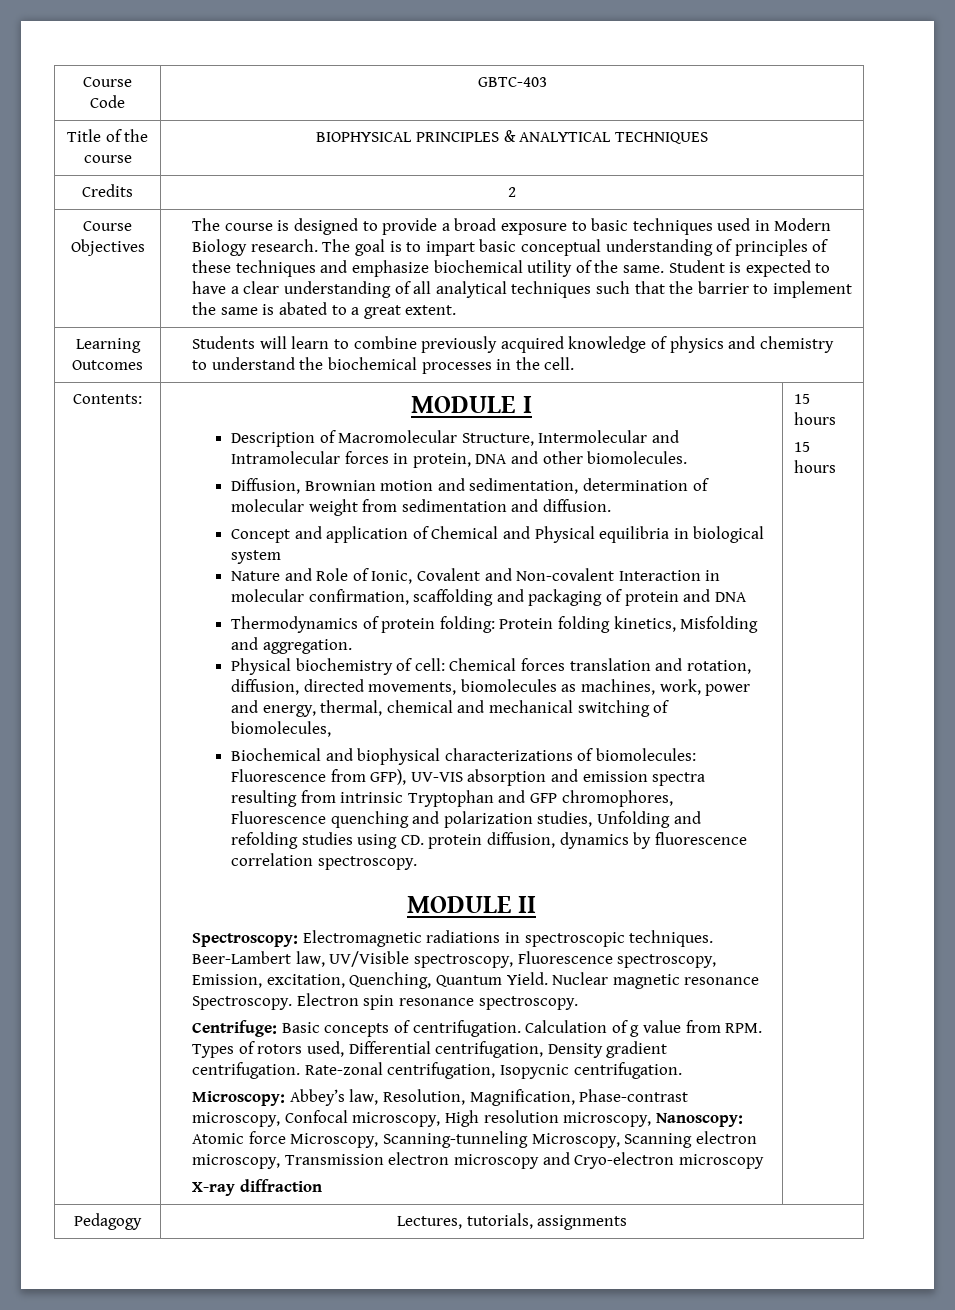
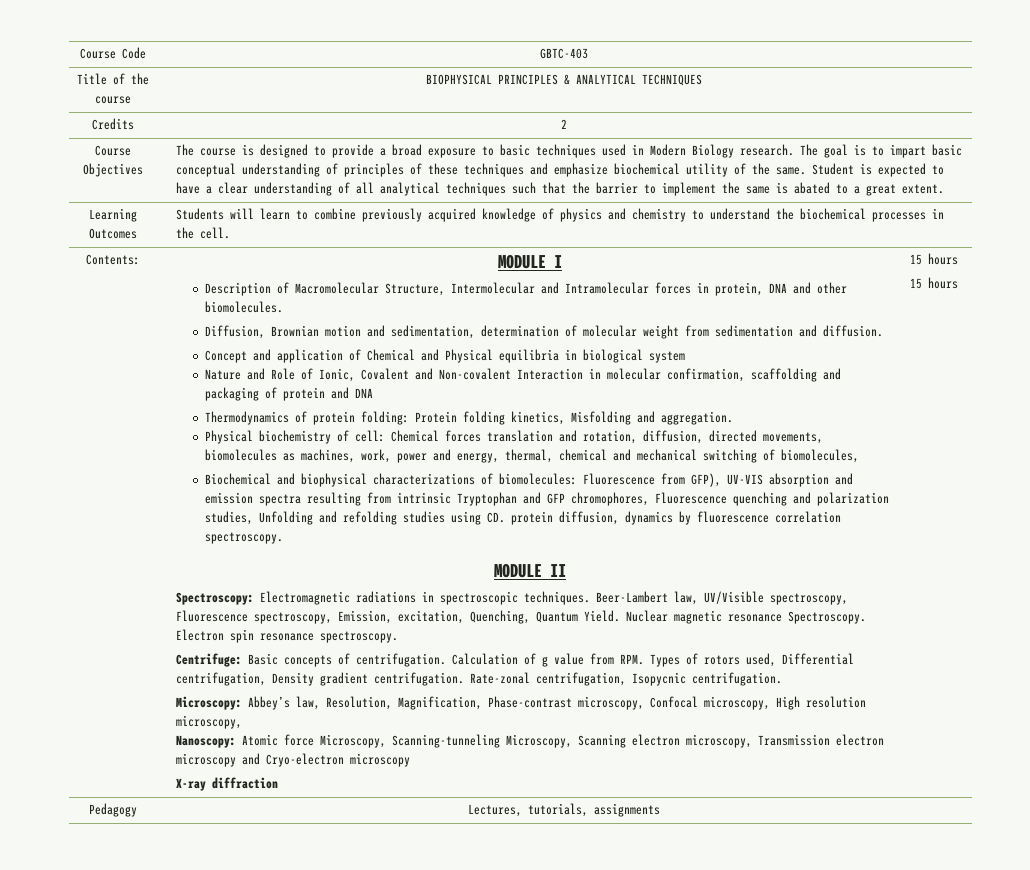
(652, 1119) none -> (242, 722) //

